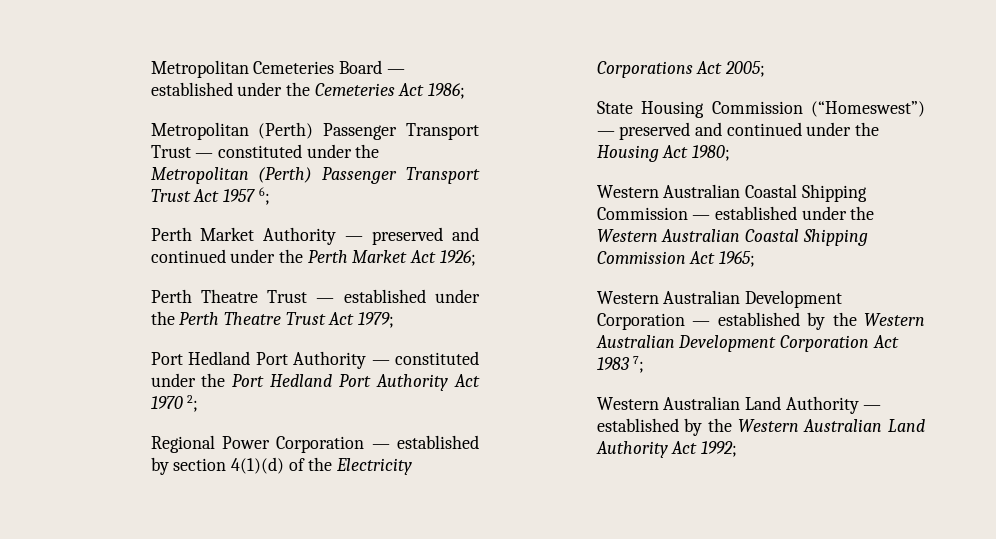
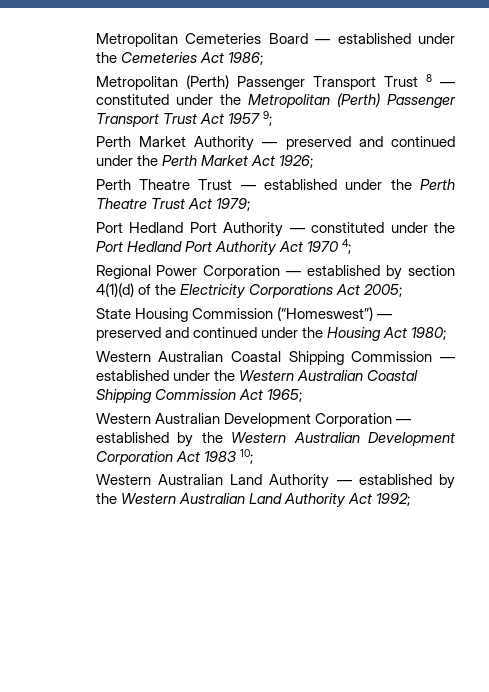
(191, 151) none -> [425,74,432,82] 8
[258,187,270,205] 6; -> [262,111,272,126] 9;
[187,395,199,412] 2; -> [341,239,351,254] 4;
[633,356,645,373] 7; -> [239,449,253,464] 10;

